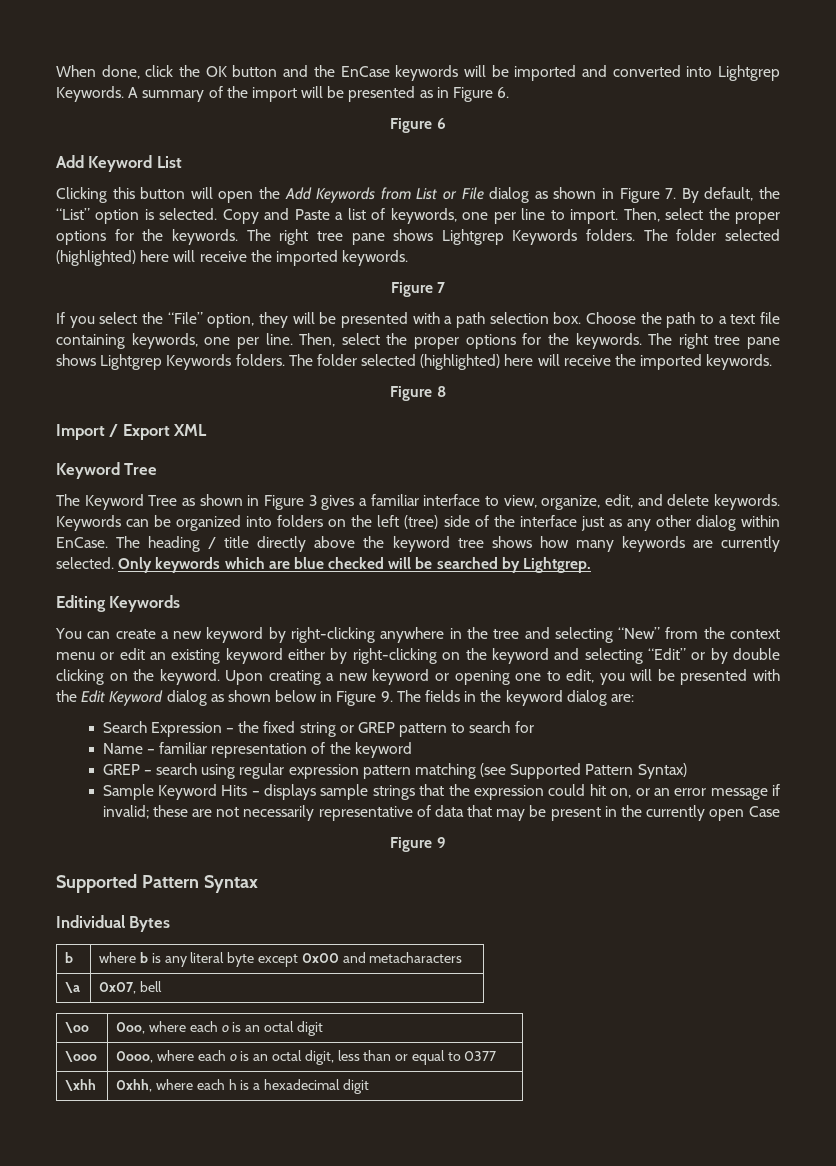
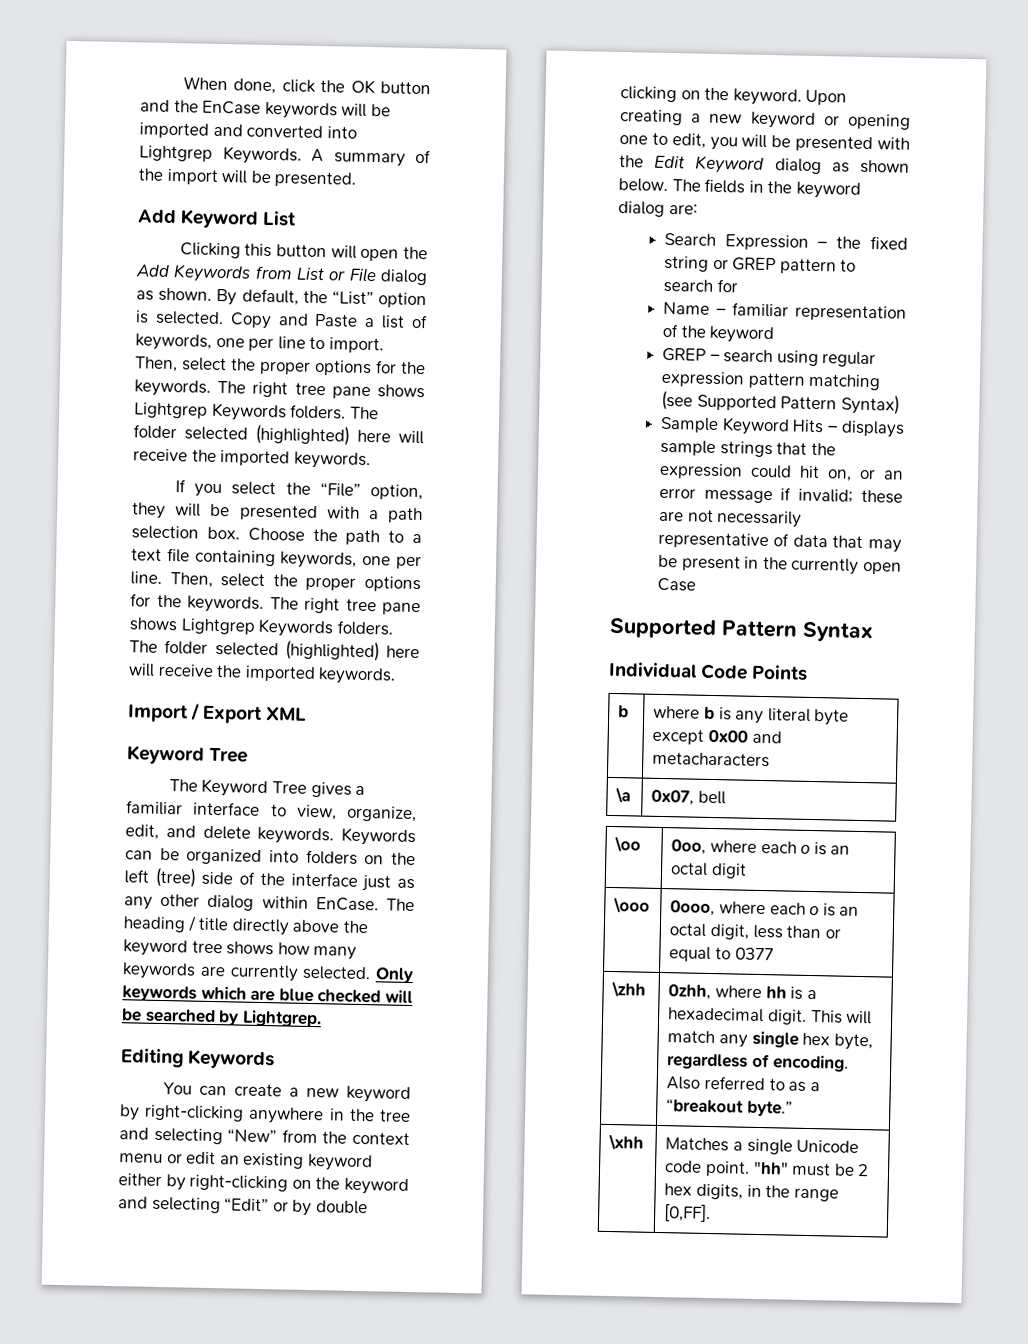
[348,86,510,102] [390,118,446,133] presented as in Figure 6. // Figure 6 -> [274,171,357,188] presented.
[553,187,677,203] shown in Figure 7. -> [158,287,213,302] shown.
[390,282,446,297] // Figure 7 -> (371, 460) none
[390,386,446,401] // Figure 8 -> (397, 676) none
[182,494,317,510] as shown in Figure 3 -> (307, 787) none
[275,690,393,706] below in Figure 9. -> [618,178,668,192] below.
[390,837,446,852] // Figure 9 -> (696, 584) none
[129,916,171,932] Bytes -> [700,663,809,681] Code Points
[65,1079,97,1091] [116,1079,369,1094] \xhh | 0xhh, where each h is a hexadecimal digit -> [611,981,647,998] [668,984,817,1001] [668,1007,873,1025] [667,1030,873,1051] [667,1053,849,1072] [666,1075,820,1092] [666,1098,793,1117] [608,1133,645,1151] [665,1137,860,1155] [664,1160,870,1177] [664,1183,839,1202] [664,1203,712,1223] \zhh | 0zhh, where hh is a hexadecimal digit. This will match any single hex byte, regardless of encoding. Also referred to as a “breakout byte.” // \xhh | Matches a single Unicode code point. "hh" must be 2 hex digits, in the range [0,FF].

